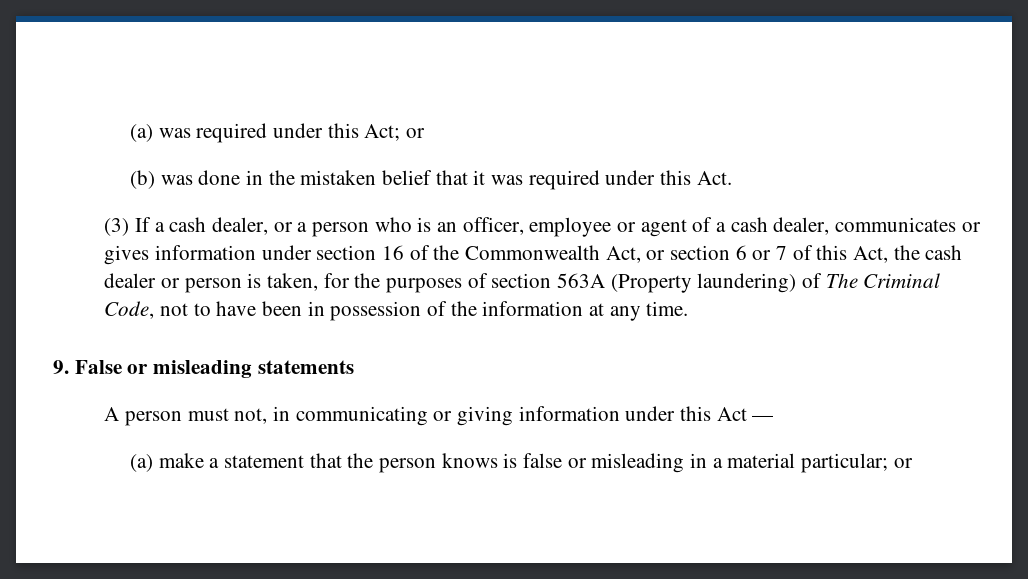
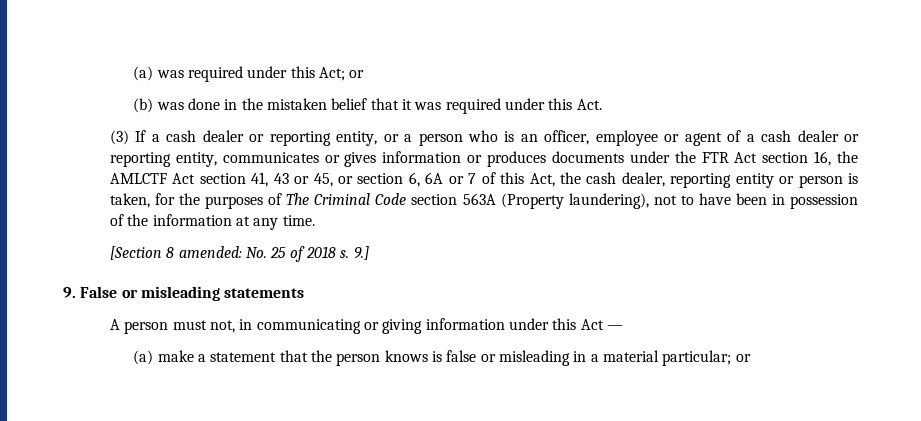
[211,217,268,235] dealer, -> [202,130,378,146] dealer or reporting entity,
[773,217,981,235] [104,245,747,265] dealer, communicates or gives information under section 16 of the Commonwealth Act, or section 6 -> [797,130,859,142] [109,151,859,167] [109,172,444,187] dealer or reporting entity, communicates or gives information or produces documents under the FTR Act section 16, the AMLCTF Act section 41, 43 or 45, or section 6, 6A
[104,273,157,288] dealer -> [621,172,774,188] dealer, reporting entity
[491,273,941,293] [104,301,155,319] section 563A (Property laundering) of The Criminal Code, -> [286,193,649,209] The Criminal Code section 563A (Property laundering),
(689, 308) none -> [109,246,369,262] // [Section 8 amended: No. 25 of 2018 s. 9.]

